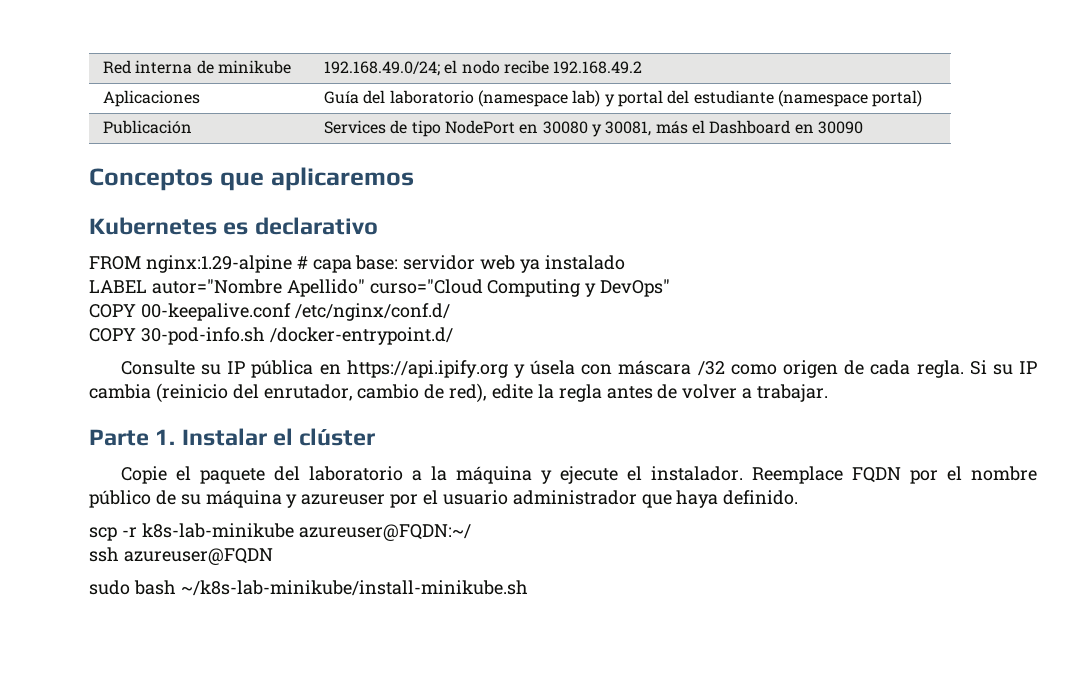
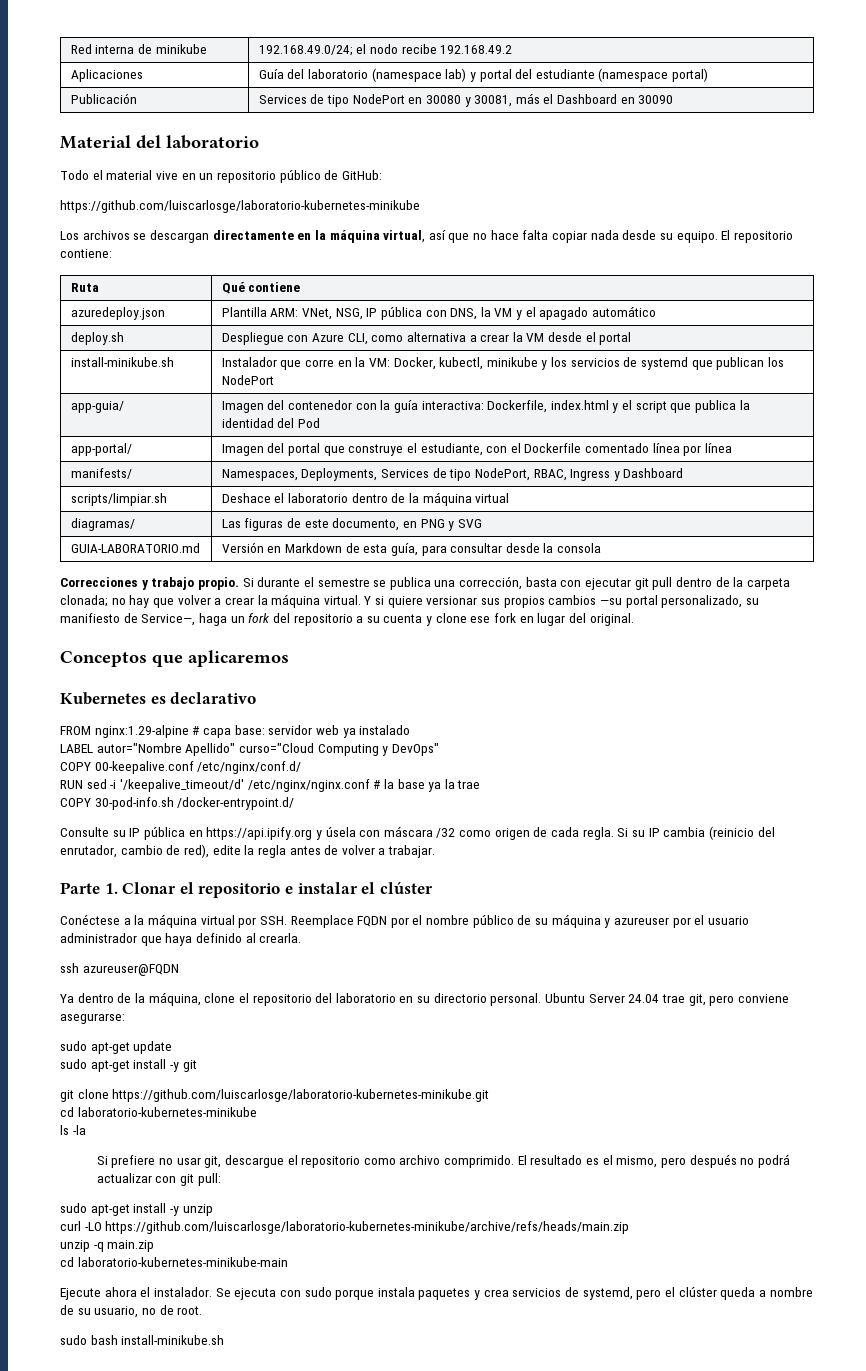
(864, 127) none -> [60,135,259,149] [60,170,382,183] [60,200,420,213] [60,230,793,243] [60,249,112,258] [70,283,99,292] [221,282,301,294] [70,307,165,320] [221,306,657,320] [70,332,124,345] [221,332,632,345] [70,357,174,367] [221,357,785,370] [221,375,274,385] [70,401,124,413] [221,400,750,413] [221,418,320,428] [70,443,132,456] [221,443,733,456] [70,468,132,479] [221,468,684,481] [70,493,167,506] [221,492,510,506] [70,518,135,531] [221,518,482,531] [70,543,200,553] [221,542,602,556] [60,576,790,590] [60,594,759,608] [60,613,634,626] // Material del laboratorio // Todo el material vive en un repositorio público de GitHub: // https://github.com/luiscarlosge/laboratorio-kubernetes-minikube // Los archivos se descargan directamente en la máquina virtual, así que no hace falta copiar nada desde su equipo. El repositorio contiene: // Ruta | Qué contiene // azuredeploy.json | Plantilla ARM: VNet, NSG, IP pública con DNS, la VM y el apagado automático // deploy.sh | Despliegue con Azure CLI, como alternativa a crear la VM desde el portal // install-minikube.sh | Instalador que corre en la VM: Docker, kubectl, minikube y los servicios de systemd que publican los NodePort // app-guia/ | Imagen del contenedor con la guía interactiva: Dockerfile, index.html y el script que publica la identidad del Pod // app-portal/ | Imagen del portal que construye el estudiante, con el Dockerfile comentado línea por línea // manifests/ | Namespaces, Deployments, Services de tipo NodePort, RBAC, Ingress y Dashboard // scripts/limpiar.sh | Deshace el laboratorio dentro de la máquina virtual // diagramas/ | Las figuras de este documento, en PNG y SVG // GUIA-LABORATORIO.md | Versión en Markdown de esta guía, para consultar desde la consola // Correcciones y trabajo propio. Si durante el semestre se publica una corrección, basta con ejecutar git pull dentro de la carpeta clonada; no hay que volver a crear la máquina virtual. Y si quiere versionar sus propios cambios —su portal personalizado, su manifiesto de Service—, haga un fork del repositorio a su cuenta y clone ese fork en lugar del original.
(450, 312) none -> [60,779,481,792] // RUN sed -i '/keepalive_timeout/d' /etc/nginx/nginx.conf # la base ya la trae
[181,428,376,446] [120,466,743,484] Instalar el clúster // Copie el paquete del laboratorio a la máquina y ejecute el instalador. -> [122,881,433,898] [60,914,287,928] Clonar el repositorio e instalar el clúster // Conéctese a la máquina virtual por SSH.
[723,490,799,505] [89,523,471,541] [89,547,273,565] definido. // scp -r k8s-lab-minikube azureuser@FQDN:~/ // ssh azureuser@FQDN -> [195,933,302,943] [60,963,179,976] [60,992,789,1006] [60,1013,125,1024] [60,1041,173,1054] [60,1059,197,1072] [60,1089,490,1102] [60,1107,257,1117] [60,1125,86,1135] [96,1154,790,1168] [96,1173,221,1186] [60,1203,213,1216] [60,1221,630,1234] [60,1240,155,1252] [60,1257,288,1267] [60,1287,813,1300] [60,1305,203,1318] definido al crearla. // ssh azureuser@FQDN // Ya dentro de la máquina, clone el repositorio del laboratorio en su directorio personal. Ubuntu Server 24.04 trae git, pero conviene asegurarse: // sudo apt-get update // sudo apt-get install -y git // git clone https://github.com/luiscarlosge/laboratorio-kubernetes-minikube.git // cd laboratorio-kubernetes-minikube // ls -la // Si prefiere no usar git, descargue el repositorio como archivo comprimido. El resultado es el mismo, pero después no podrá actualizar con git pull: // sudo apt-get install -y unzip // curl -LO https://github.com/luiscarlosge/laboratorio-kubernetes-minikube/archive/refs/heads/main.zip // unzip -q main.zip // cd laboratorio-kubernetes-minikube-main // Ejecute ahora el instalador. Se ejecuta con sudo porque instala paquetes y crea servicios de systemd, pero el clúster queda a nombre de su usuario, no de root.
[180,580,528,596] ~/k8s-lab-minikube/install-minikube.sh -> [121,1335,225,1345] install-minikube.sh

